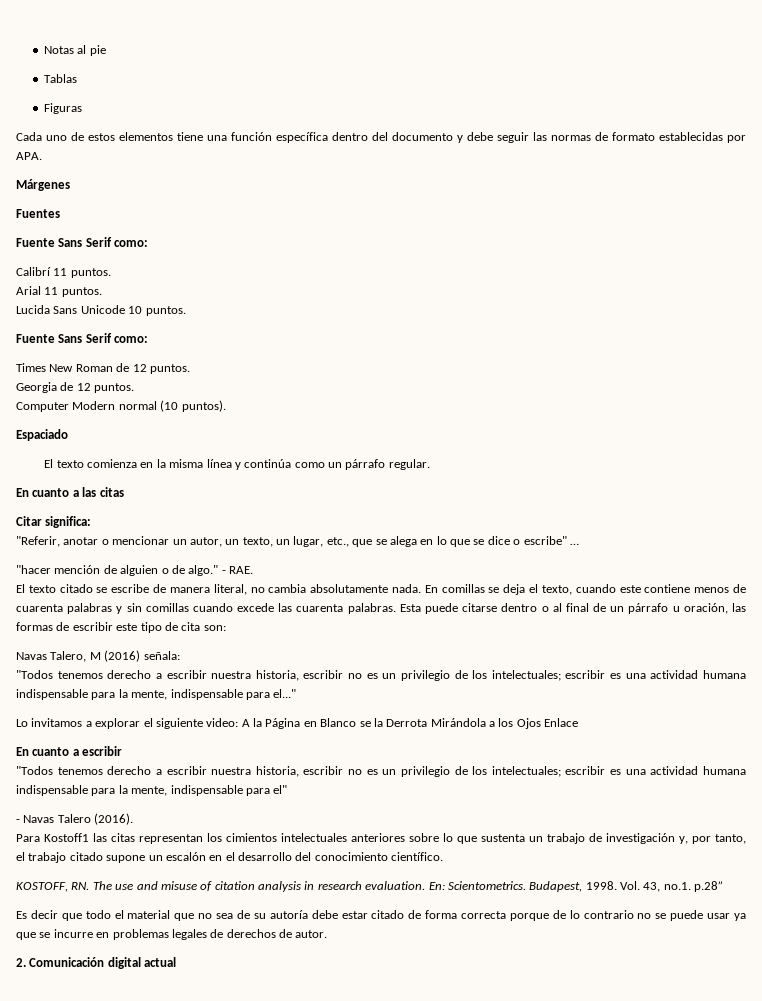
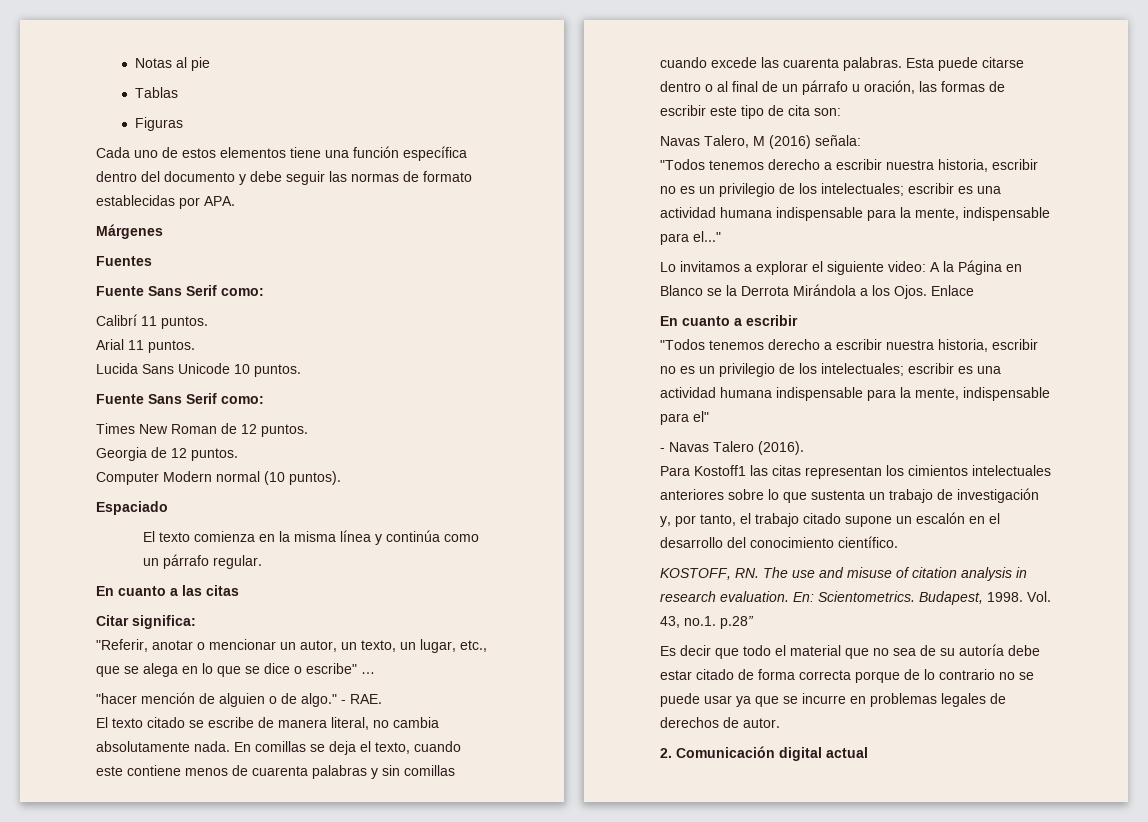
[516,718,541,729] Ojos -> [894,285,927,299] Ojos.

